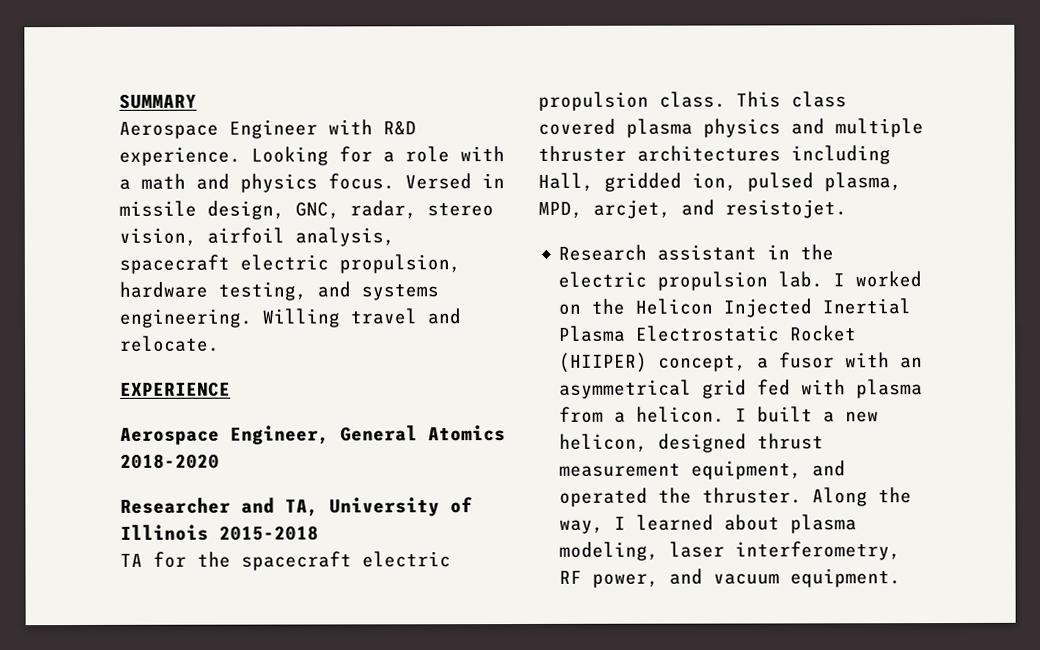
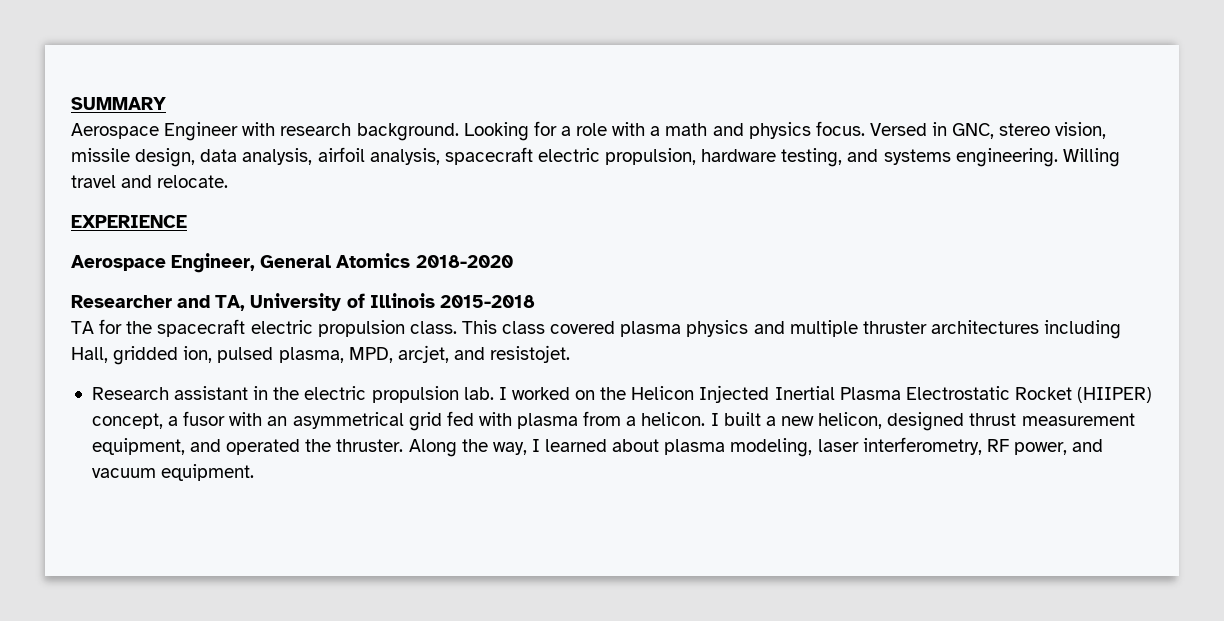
[383,120,417,136] [119,146,241,166] R&D experience. -> [280,123,459,141] research background.
[119,200,494,220] [119,227,197,246] missile design, GNC, radar, stereo vision, -> [952,122,1107,139] [71,148,313,167] GNC, stereo vision, missile design, data analysis,

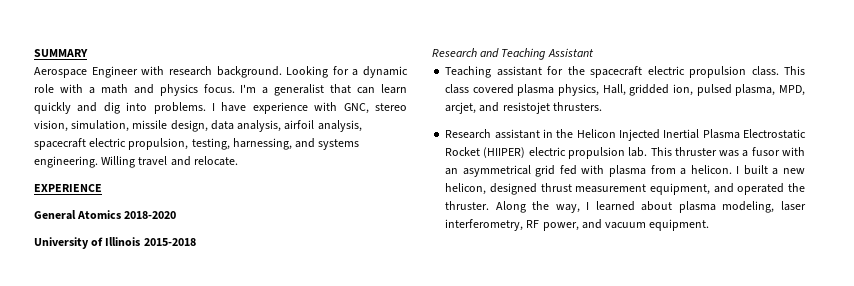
(571, 131) none -> [363,66,408,78] dynamic
[869,122,948,136] Versed in -> [240,84,408,96] [34,102,338,114] I'm a generalist that can learn quickly and dig into problems. I have experience with
(1107, 130) none -> [71,120,130,132] simulation,
[701,148,843,167] hardware testing, -> [191,138,292,150] testing, harnessing,
[71,253,256,273] Aerospace Engineer, -> (102, 188) none
[71,295,246,311] Researcher and TA, -> (177, 215) none
[71,321,94,334] TA -> [432,48,594,60] [445,66,542,78] Research and Teaching Assistant // Teaching assistant
[686,320,1122,339] physics and multiple thruster architectures including -> [558,84,600,96] physics,
[490,345,571,363] resistojet. -> [502,102,602,114] resistojet thrusters.
[304,386,627,403] electric propulsion lab. I worked on the -> (574, 133) none
[91,413,163,429] concept, -> [528,147,740,159] electric propulsion lab. This thruster was

